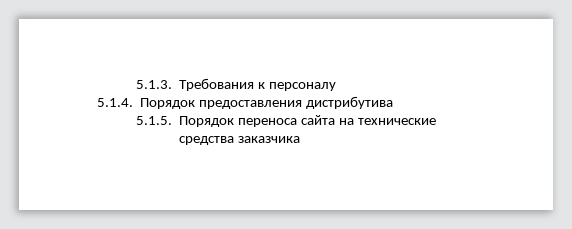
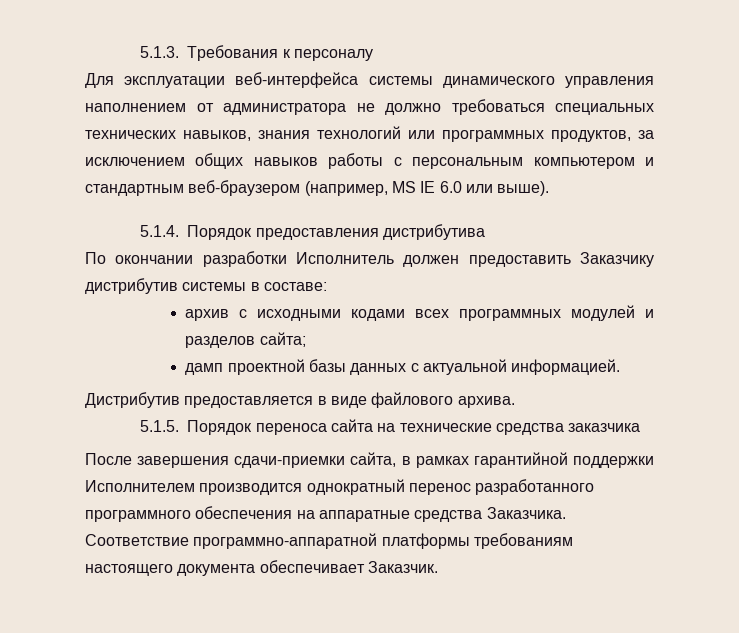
[97,96,394,109] 5.1.4. Порядок предоставления дистрибутива -> [85,72,655,88] [85,99,654,115] [85,126,654,142] [85,153,655,169] [85,180,550,196] [140,224,485,240] [85,251,654,267] [85,278,327,294] [185,305,654,321] [185,332,306,348] [185,359,621,375] [85,392,515,408] Для эксплуатации веб-интерфейса системы динамического управления наполнением от администратора не должно требоваться специальных технических навыков, знания технологий или программных продуктов, за исключением общих навыков работы с персональным компьютером и стандартным веб-браузером (например, MS IE 6.0 или выше). // 5.1.4. Порядок предоставления дистрибутива // По окончании разработки Исполнитель должен предоставить Заказчику дистрибутив системы в составе: // архив с исходными кодами всех программных модулей и разделов сайта; // дамп проектной базы данных с актуальной информацией. // Дистрибутив предоставляется в виде файлового архива.
(301, 139) none -> [85,452,655,468] [85,479,595,495] [85,506,566,522] [85,533,573,549] [85,560,438,576] // После завершения сдачи-приемки сайта, в рамках гарантийной поддержки Исполнителем производится однократный перенос разработанного программного обеспечения на аппаратные средства Заказчика. Соответствие программно-аппаратной платформы требованиям настоящего документа обеспечивает Заказчик.

